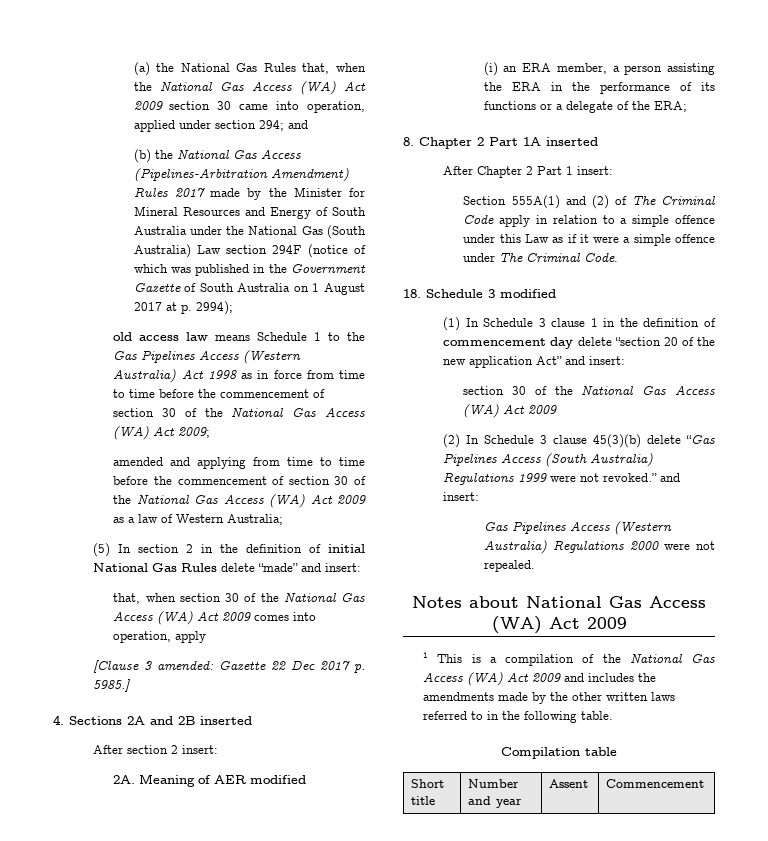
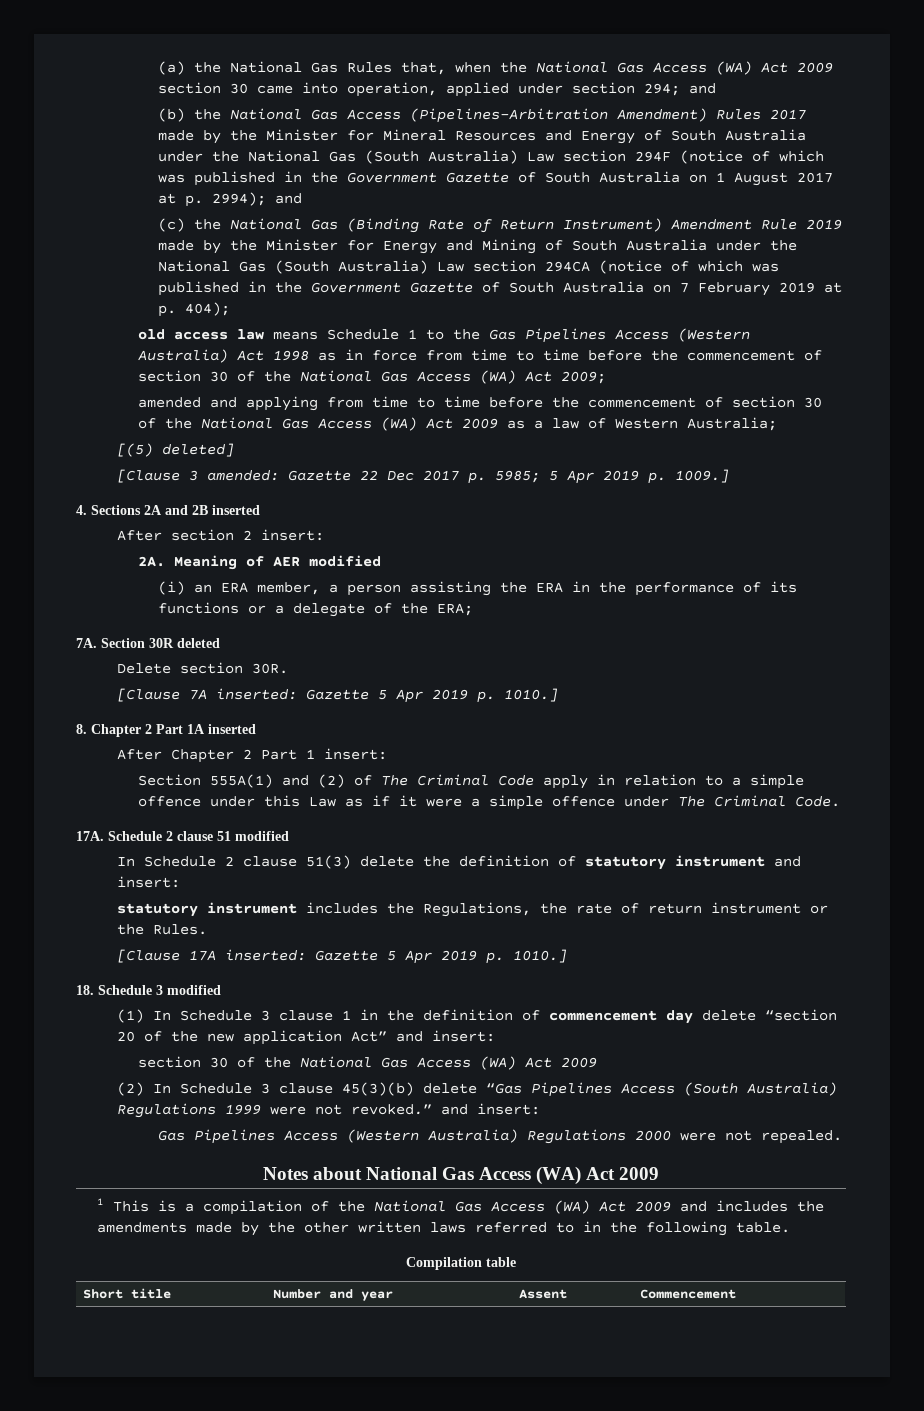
(233, 308) none -> [275,193,303,204] [158,218,843,233] [158,239,798,254] [158,260,780,274] [158,281,843,296] [158,302,231,317] and // (c) the National Gas (Binding Rate of Return Instrument) Amendment Rule 2019 made by the Minister for Energy and Mining of South Australia under the National Gas (South Australia) Law section 294CA (notice of which was published in the Government Gazette of South Australia on 7 February 2019 at p. 404);
[93,543,366,557] [93,563,362,572] [113,592,365,604] [113,611,317,625] [113,631,207,643] (5) In section 2 in the definition of initial National Gas Rules delete “made” and insert: // that, when section 30 of the National Gas Access (WA) Act 2009 comes into operation, apply -> [117,443,235,457] [(5) deleted]
[93,679,131,692] 5985.] -> [495,469,730,484] 5985; 5 Apr 2019 p. 1009.]
(687, 106) none -> [76,638,220,648] [117,662,289,674] [117,688,559,703] // 7A. Section 30R deleted // Delete section 30R. // [Clause 7A inserted: Gazette 5 Apr 2019 p. 1010.]
(619, 257) none -> [76,831,289,841] [117,855,802,870] [117,876,181,888] [117,902,829,917] [117,924,208,935] [117,949,568,964] // 17A. Schedule 2 clause 51 modified // In Schedule 2 clause 51(3) delete the definition of statutory instrument and insert: // statutory instrument includes the Regulations, the rate of return instrument or the Rules. // [Clause 17A inserted: Gazette 5 Apr 2019 p. 1010.]

